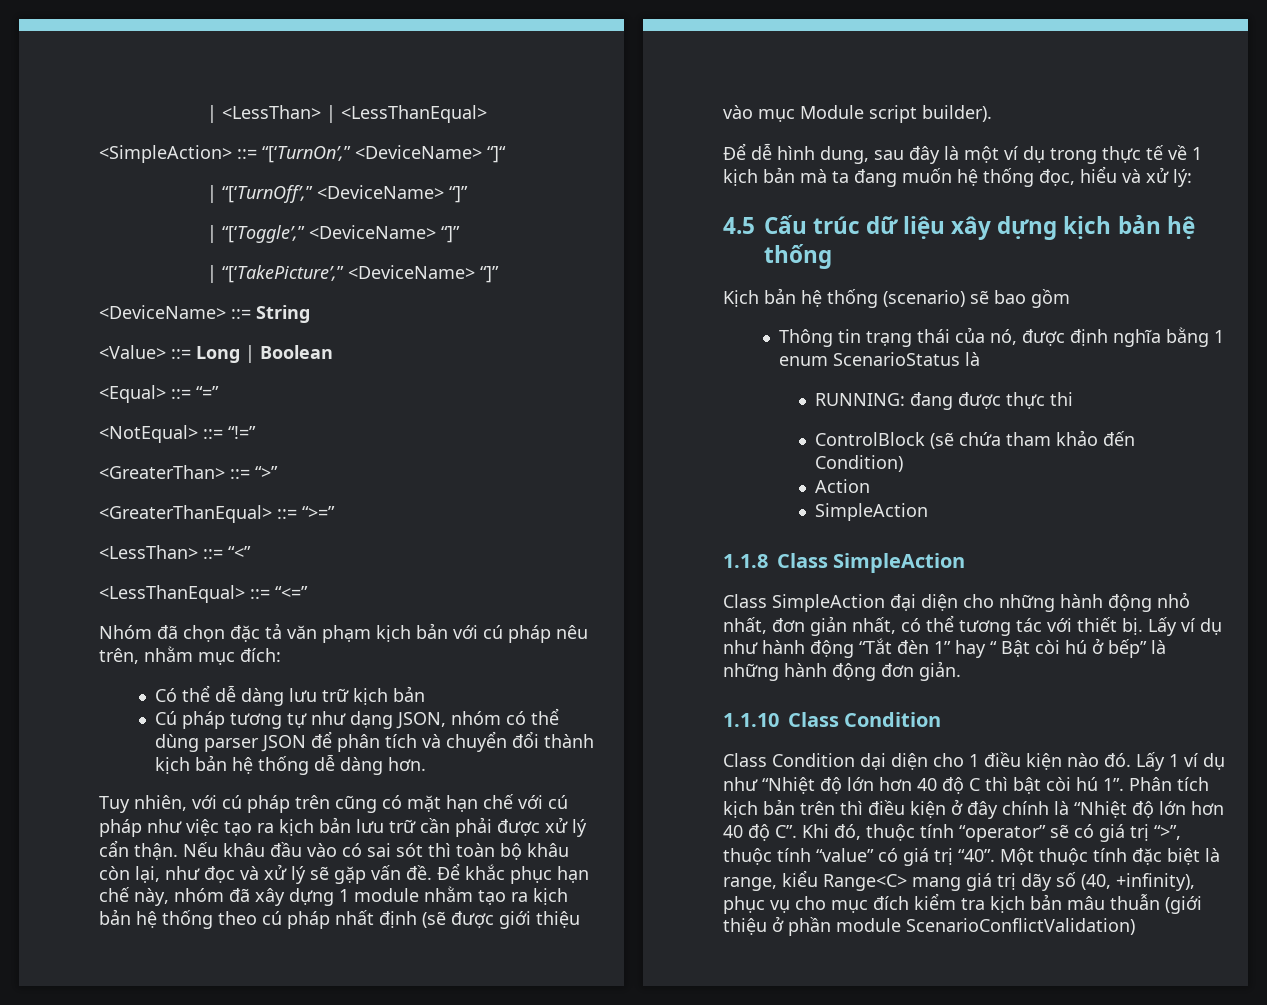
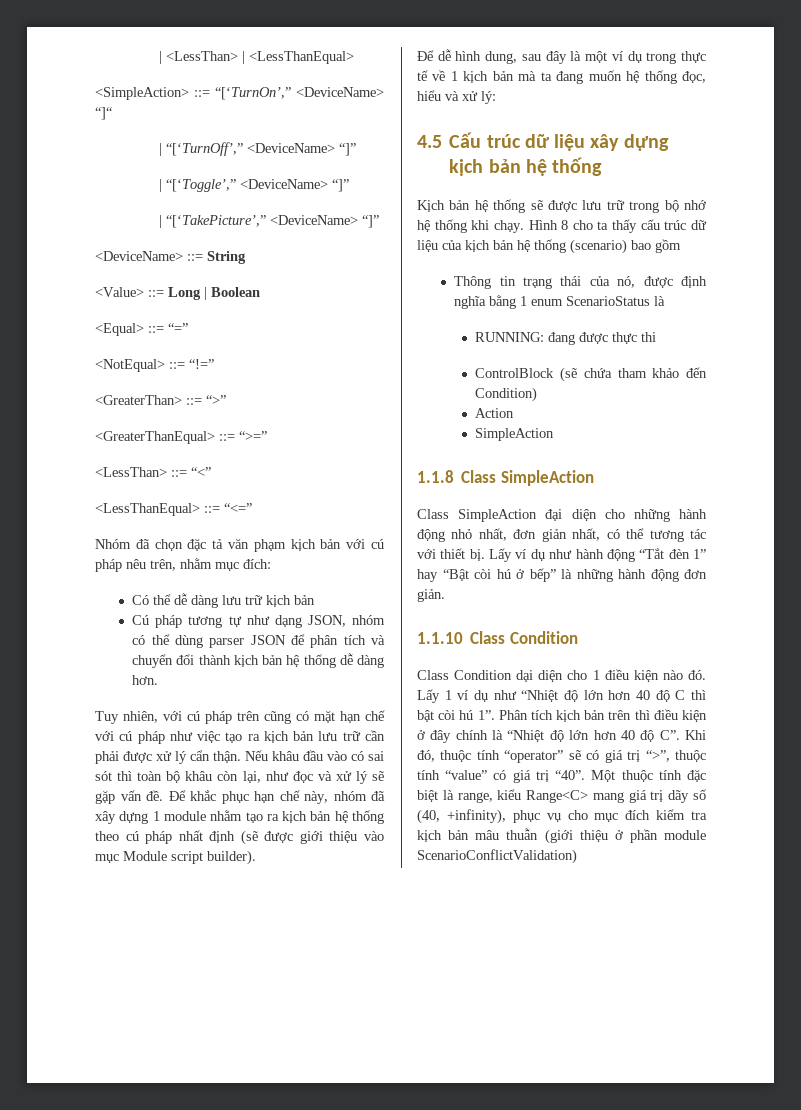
[883,290,989,307] (scenario) sẽ -> [530,200,706,213] [417,219,707,233] [417,239,627,254] sẽ được lưu trữ trong bộ nhớ hệ thống khi chạy. Hình 8 cho ta thấy cấu trúc dữ liệu của kịch bản hệ thống (scenario)
[990,640,1030,657] “ Bật -> [442,569,469,581] “Bật

